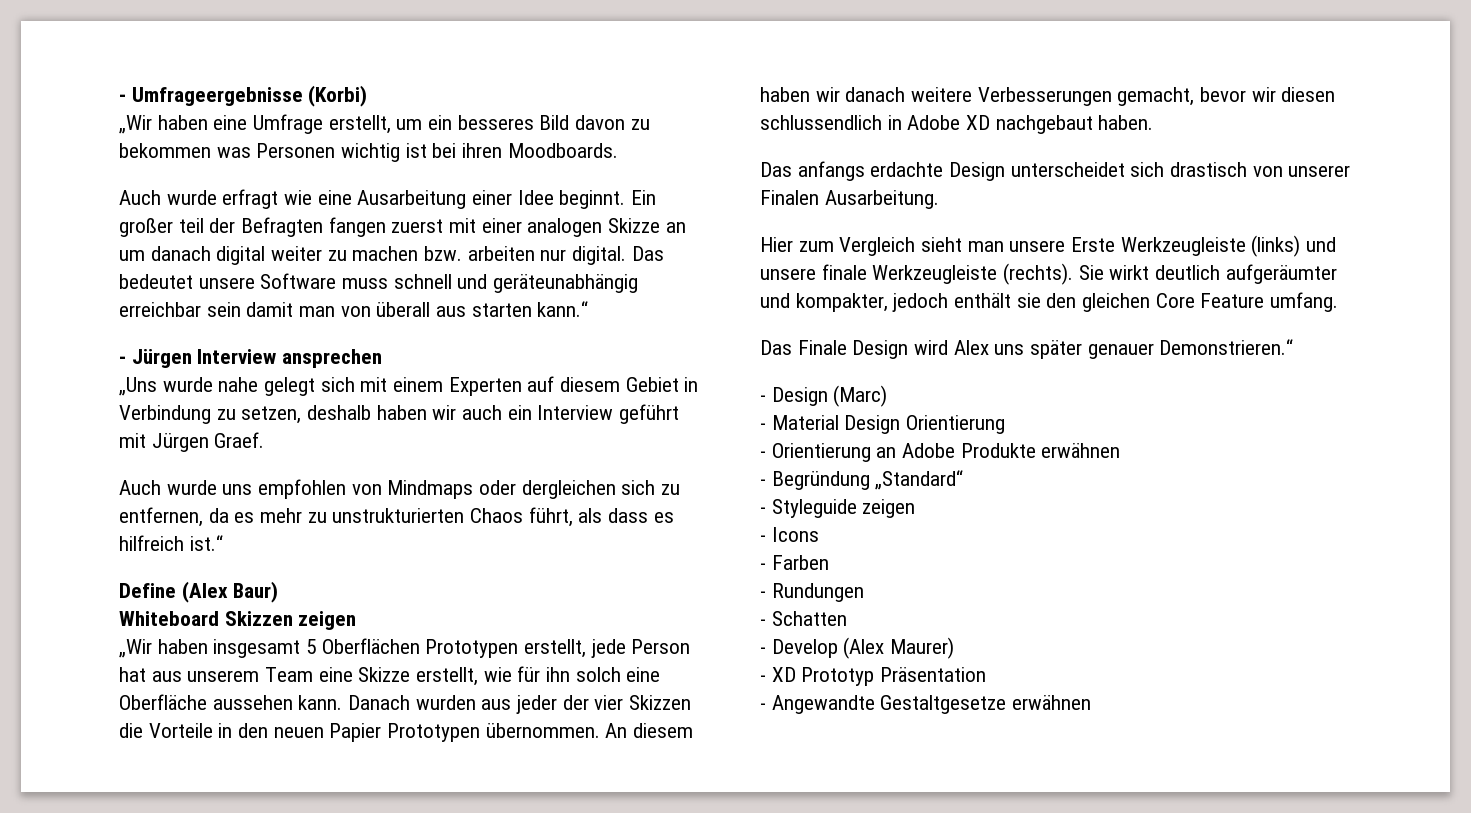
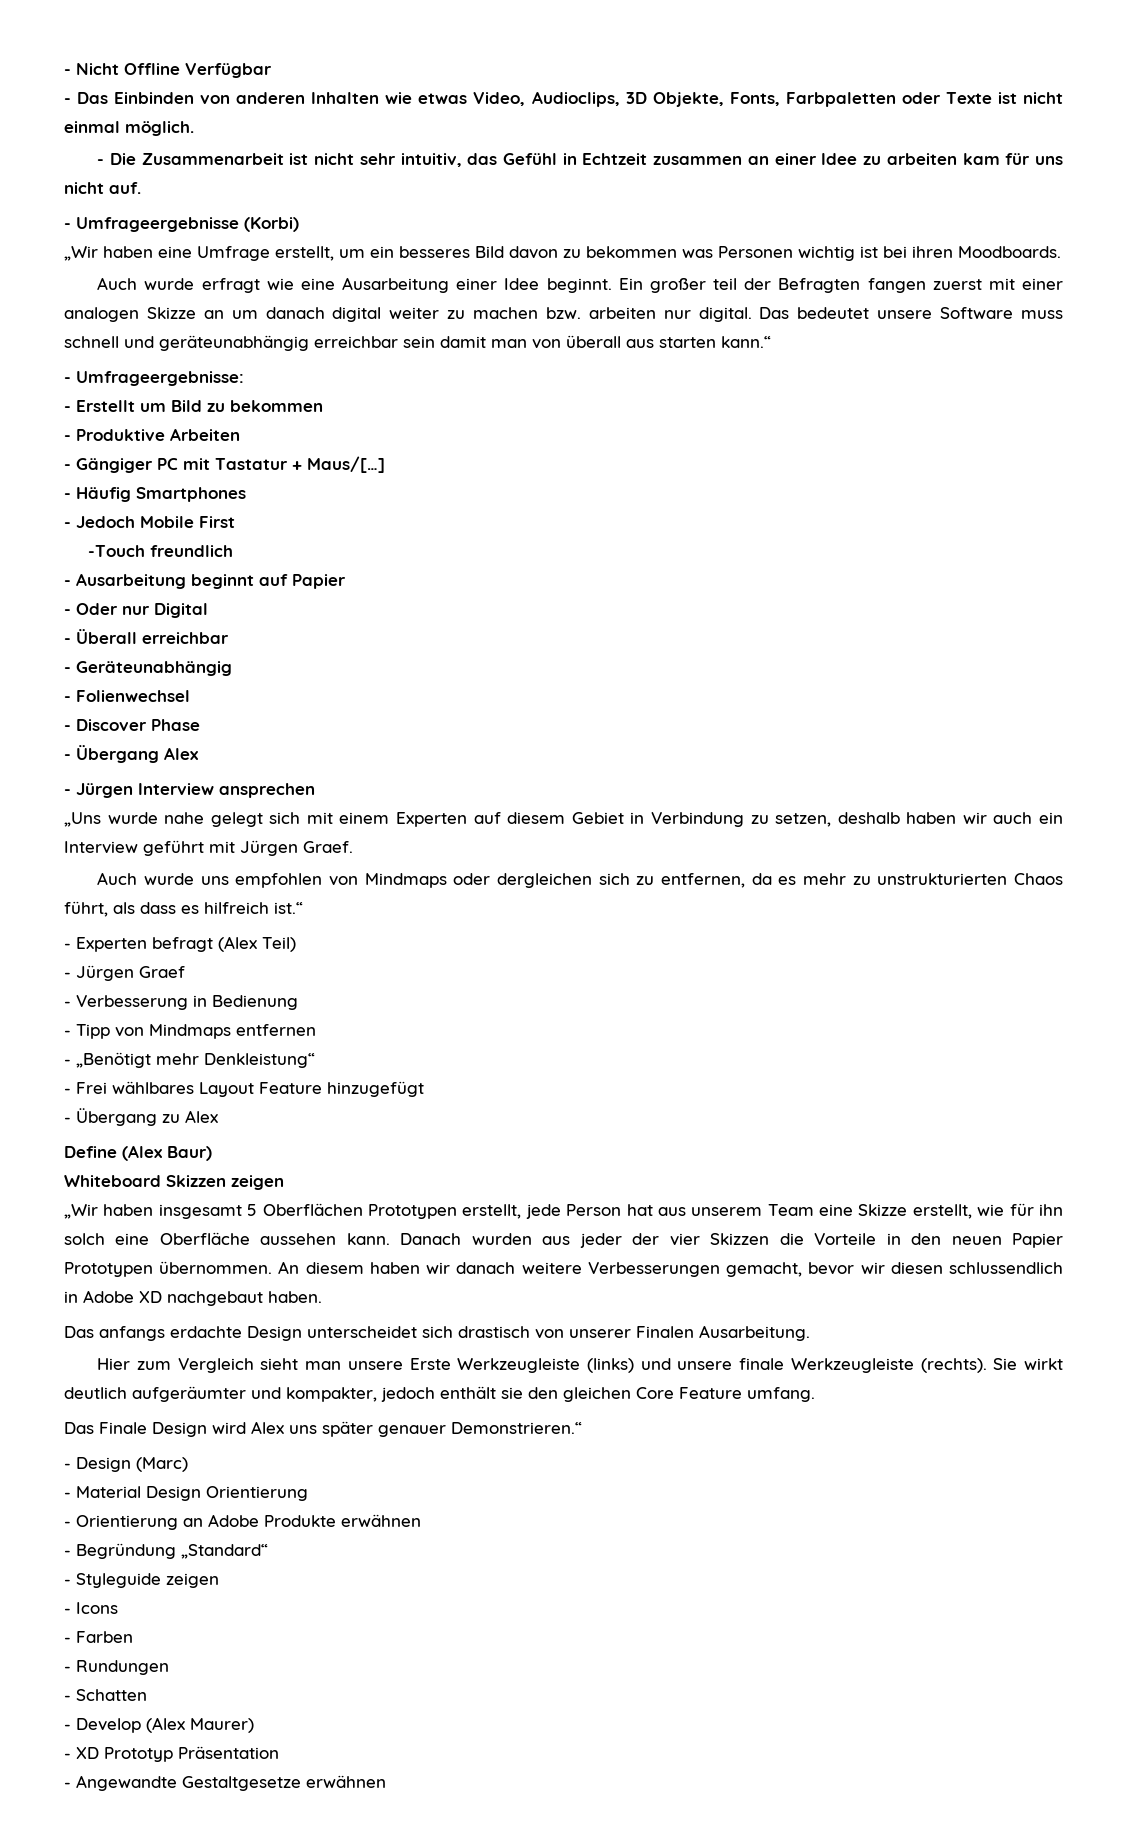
[119,94,126,102] - -> [64,63,272,78] [64,91,1063,107] [64,121,194,136] [97,153,1063,167] [64,182,141,194] [64,223,71,229] - Nicht Offline Verfügbar // - Das Einbinden von anderen Inhalten wie etwas Video, Audioclips, 3D Objekte, Fonts, Farbpaletten oder Texte ist nicht einmal möglich. // - Die Zusammenarbeit ist nicht sehr intuitiv, das Gefühl in Echtzeit zusammen an einer Idee zu arbeiten kam für uns nicht auf. // -
(589, 309) none -> [64,371,244,386] [64,400,323,412] [64,428,240,441] [64,456,385,473] [64,487,246,502] [64,516,235,528] [87,545,233,557] [64,573,346,589] [64,603,208,618] [64,629,229,644] [64,661,232,676] [64,690,190,702] [64,719,200,731] [64,745,199,763] // - Umfrageergebnisse: // - Erstellt um Bild zu bekommen // - Produktive Arbeiten // - Gängiger PC mit Tastatur + Maus/[…] // - Häufig Smartphones // - Jedoch Mobile First // -Touch freundlich // - Ausarbeitung beginnt auf Papier // - Oder nur Digital // - Überall erreichbar // - Geräteunabhängig // - Folienwechsel // - Discover Phase // - Übergang Alex
(223, 543) none -> [64,936,296,952] [64,965,185,981] [64,995,298,1010] [64,1024,316,1039] [64,1052,315,1068] [64,1081,424,1097] [64,1108,218,1126] // - Experten befragt (Alex Teil) // - Jürgen Graef // - Verbesserung in Bedienung // - Tipp von Mindmaps entfernen // - „Benötigt mehr Denkleistung“ // - Frei wählbares Layout Feature hinzugefügt // - Übergang zu Alex

